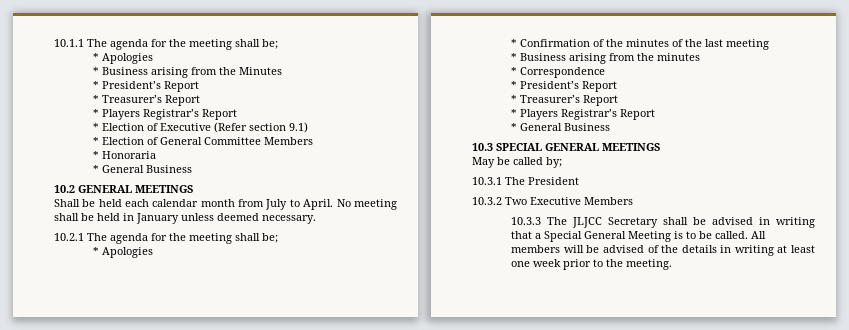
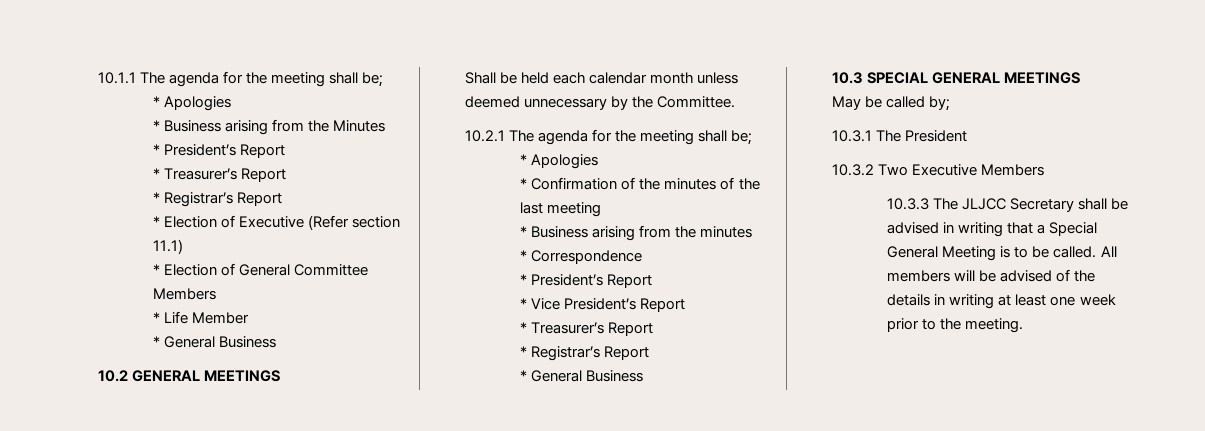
[102,109,141,120] Players -> (161, 197) none
[289,122,309,133] 9.1) -> [153,239,184,254] 11.1)
[102,151,157,159] Honoraria -> [164,311,250,324] Life Member
[238,199,398,210] [53,213,316,224] from July to April. No meeting shall be held in January unless deemed necessary. -> [697,72,739,84] [464,96,735,110] unless deemed unnecessary by the Committee.
[511,95,619,106] [511,109,559,120] // * Treasurer’s Report // * Players -> [520,298,686,312] [520,322,654,336] [520,346,528,357] // * Vice President’s Report // * Treasurer’s Report // *

